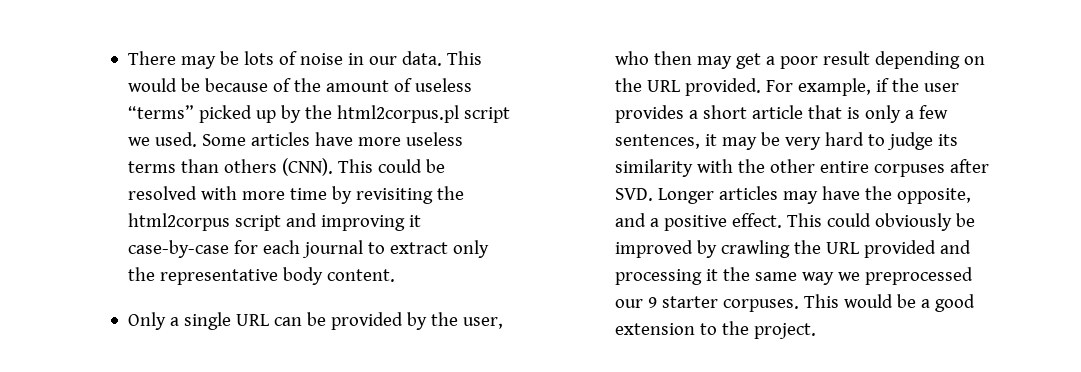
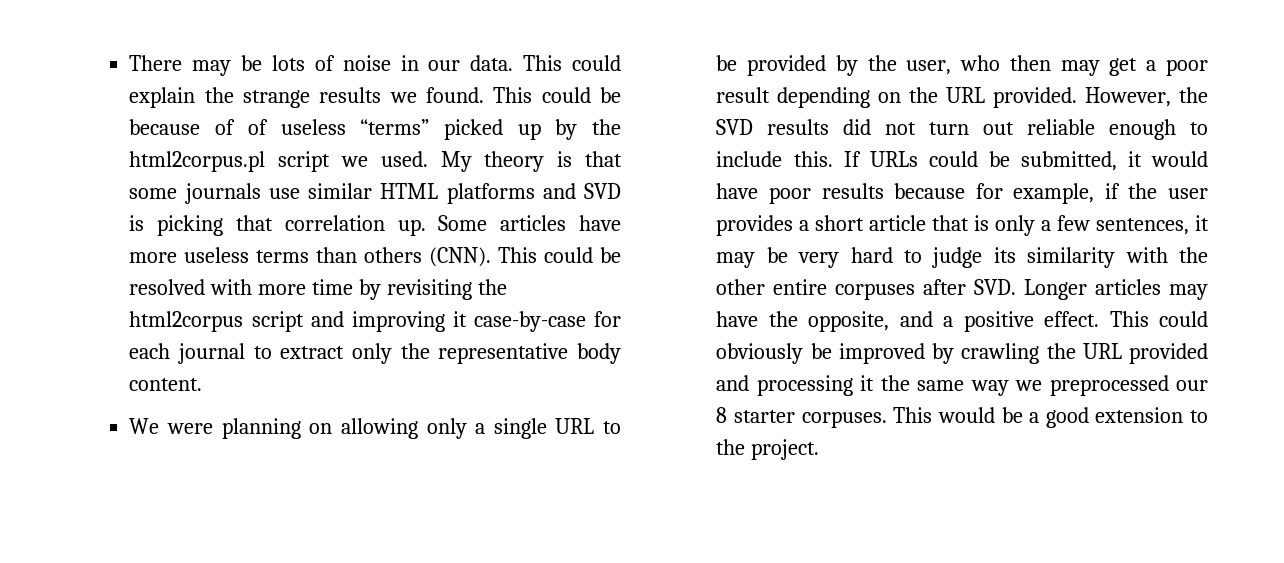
[127,78,177,92] would -> [572,55,621,71] [129,87,591,108] could explain the strange results we found. This could
[293,78,389,92] the amount -> (236, 127) none
(197, 139) none -> [440,151,622,172] [129,183,621,204] [129,215,426,236] My theory is that some journals use similar HTML platforms and SVD is picking that correlation up.
[127,312,166,330] Only -> [129,418,467,439] We were planning on allowing only
[273,317,302,326] can -> [603,421,621,434] to
[765,80,793,92] For -> [1085,87,1208,107] [716,119,1208,140] [716,151,1208,171] [716,183,1003,204] However, the SVD results did not turn out reliable enough to include this. If URLs could be submitted, it would have poor results because for
[647,297,657,308] 9 -> [716,407,728,423] 8

